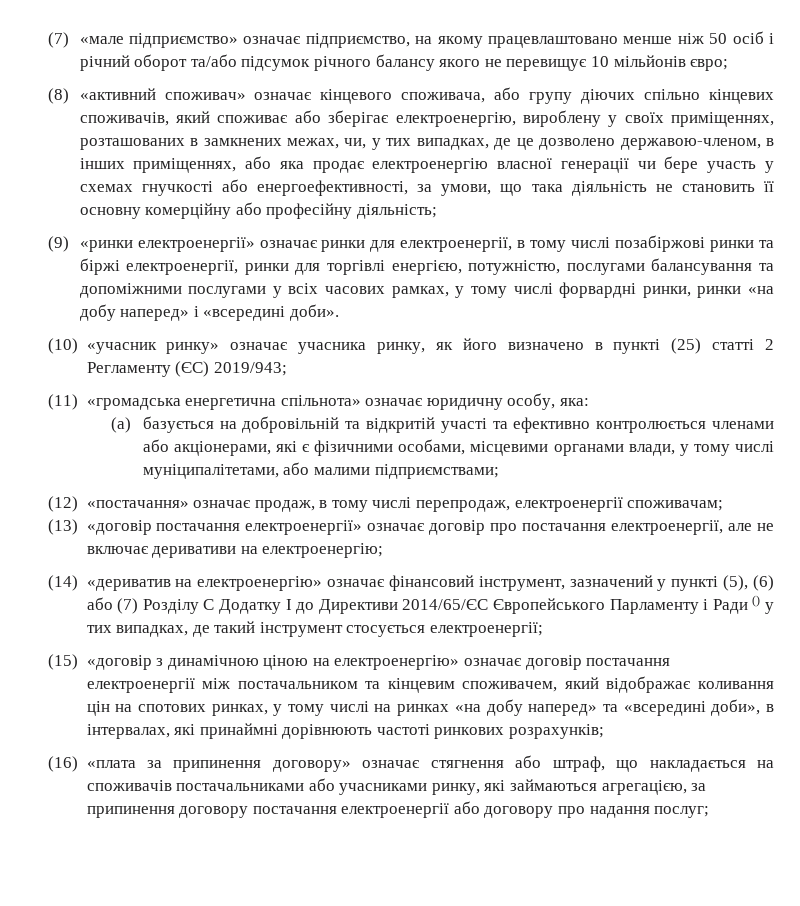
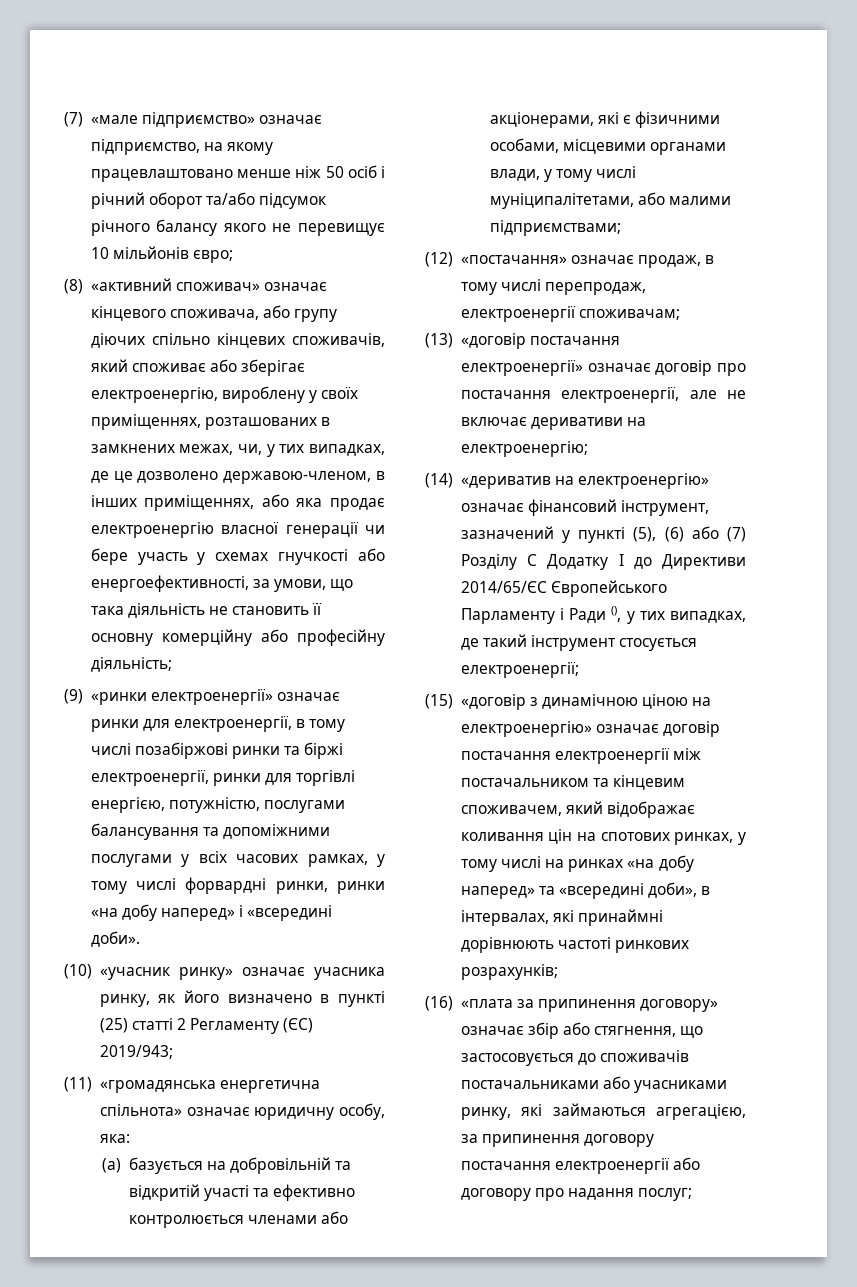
[86,398,181,410] «громадська -> [99,1080,216,1093] «громадянська
[752,595,761,607] () -> [611,606,622,622] (),
[430,755,775,772] стягнення або штраф, що накладається на -> [527,1022,704,1039] [460,1053,596,1066] збір або стягнення, що застосовується до

